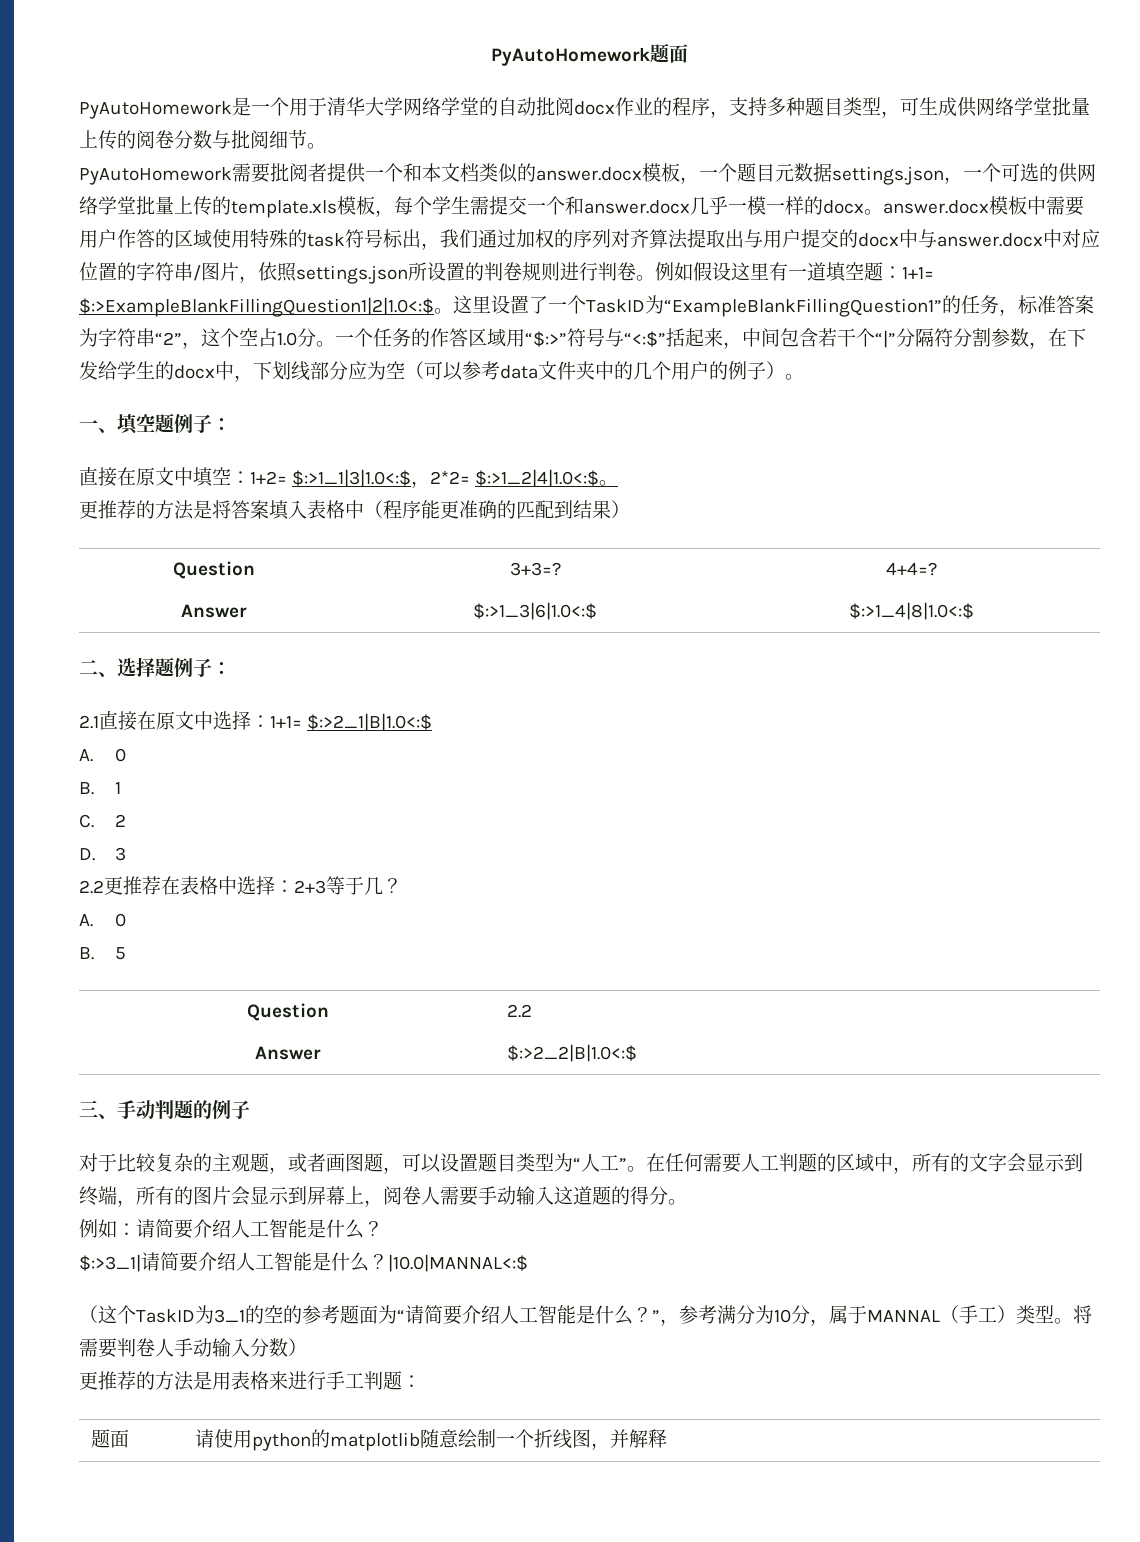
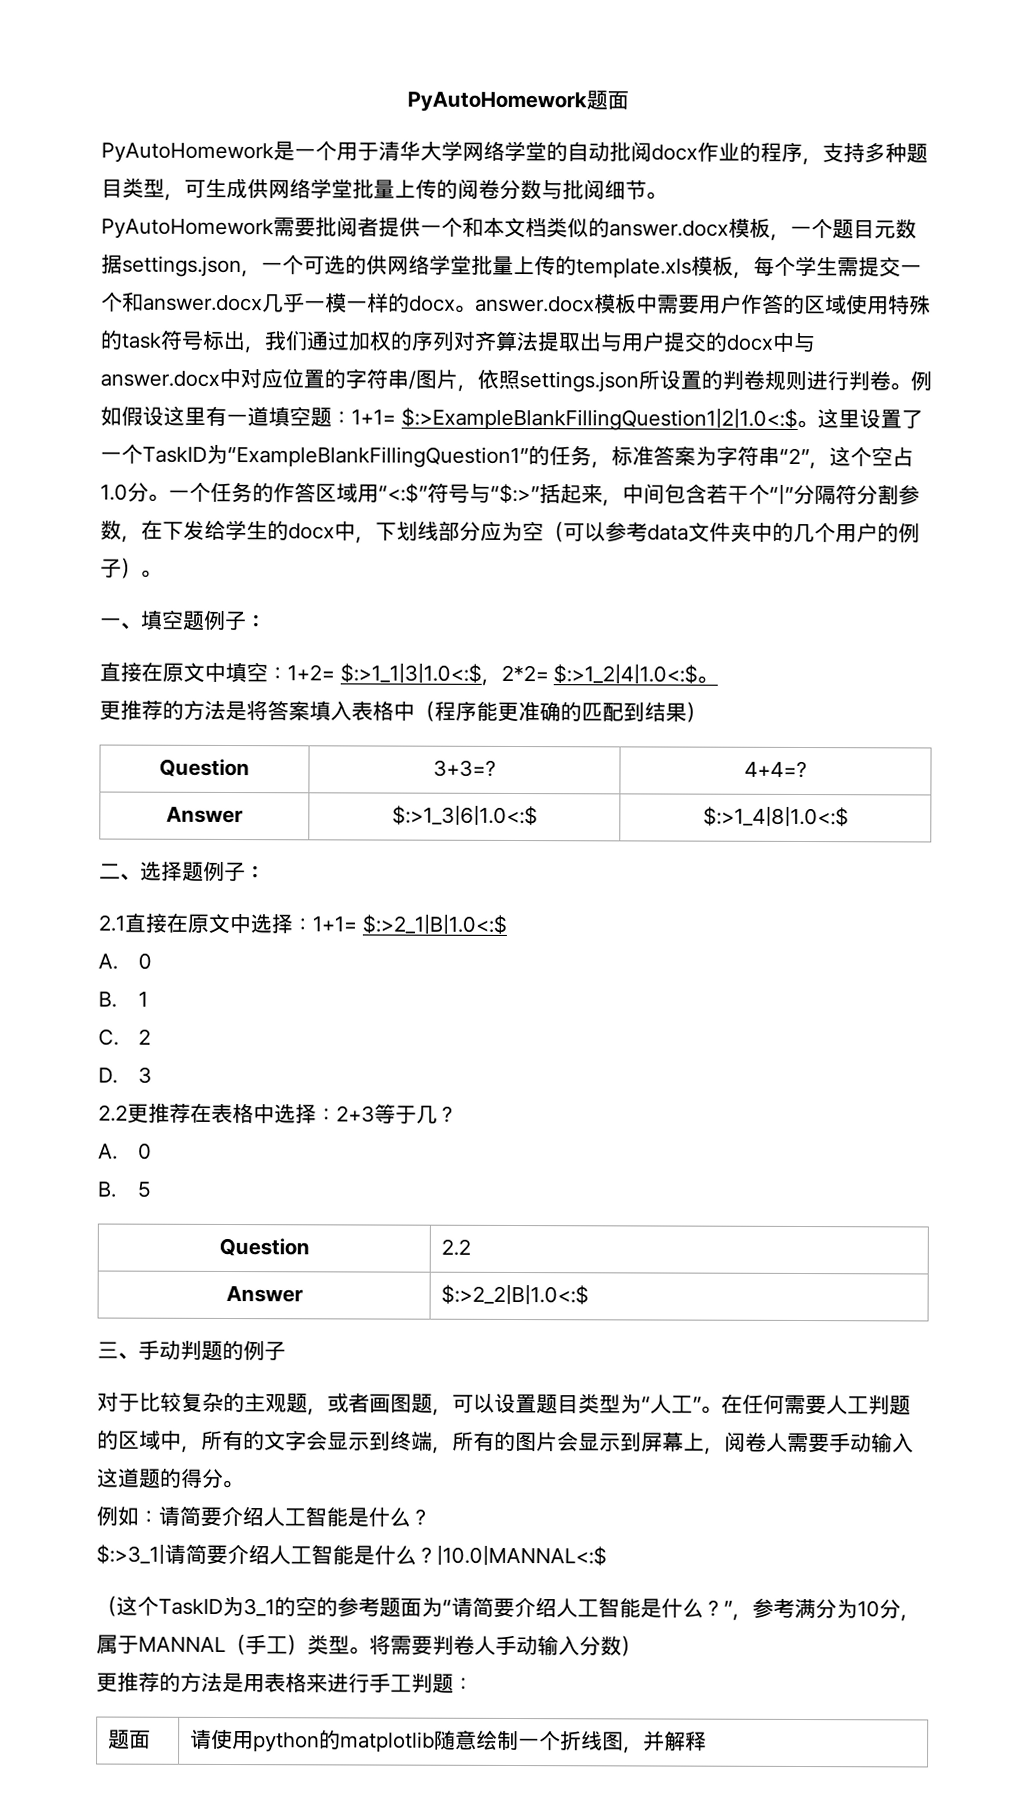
[525,328,666,347] “$:>”符号与“<:$” -> [378,482,540,504] “<:$”符号与“$:>”

